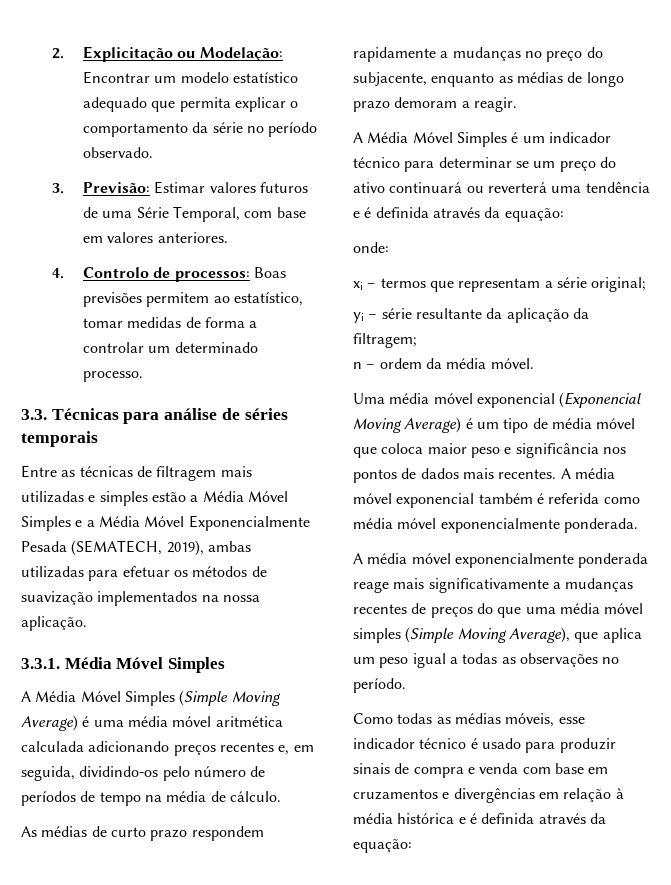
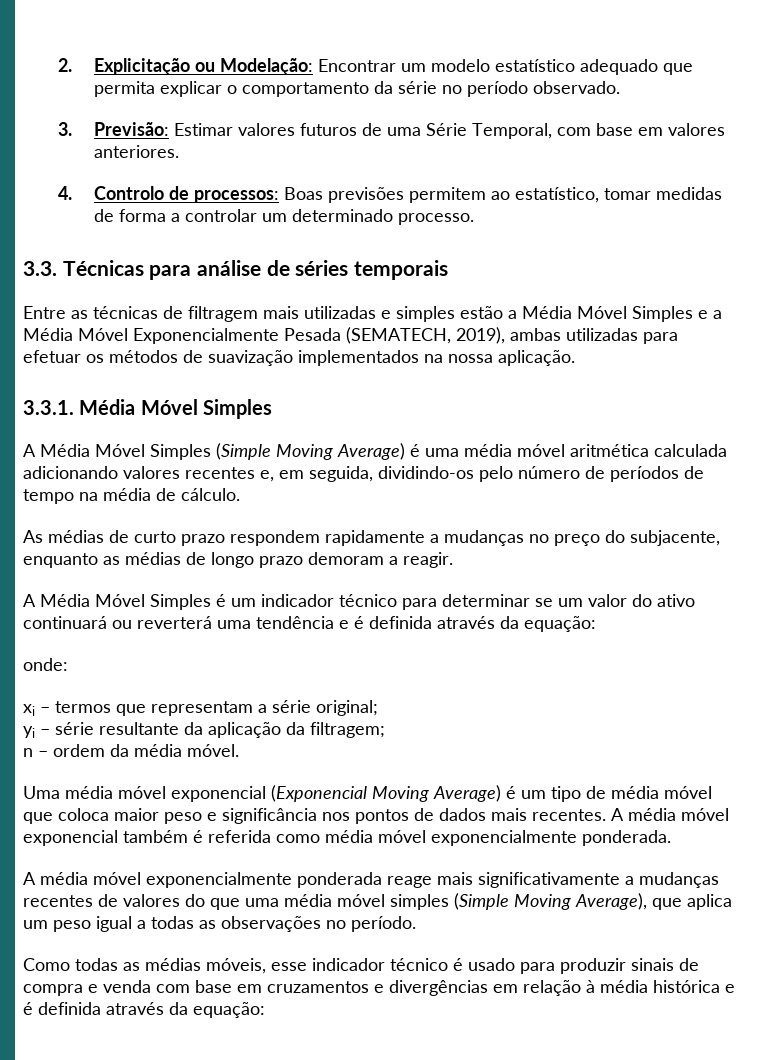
[173,745,216,756] preços -> [123,466,180,479] valores
[559,161,596,172] preço -> [588,594,627,607] valor
[430,607,473,618] preços -> [123,894,180,907] valores

